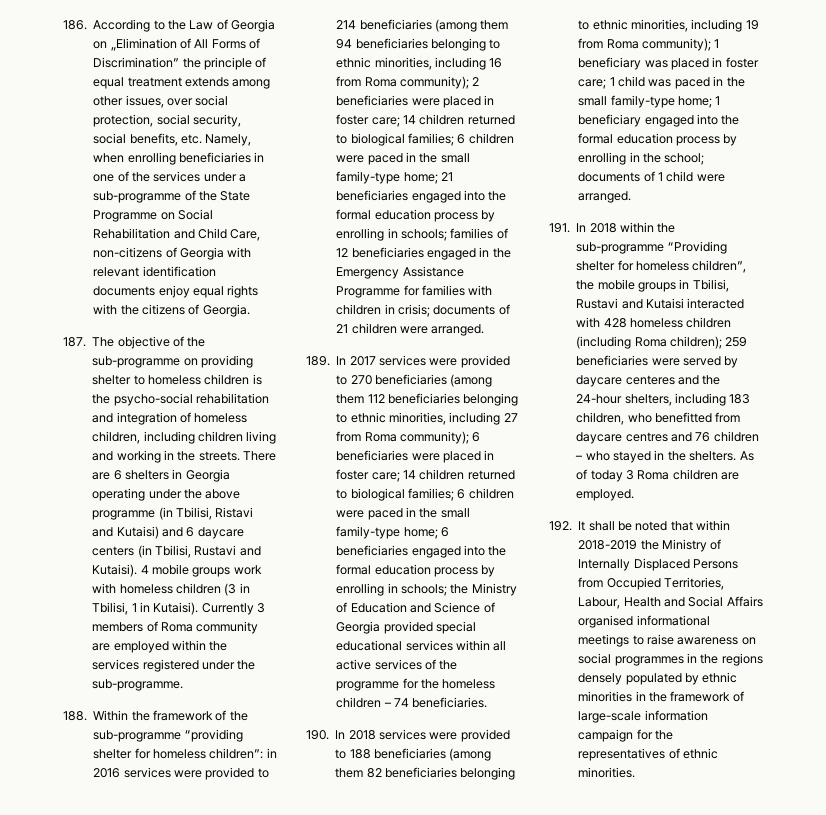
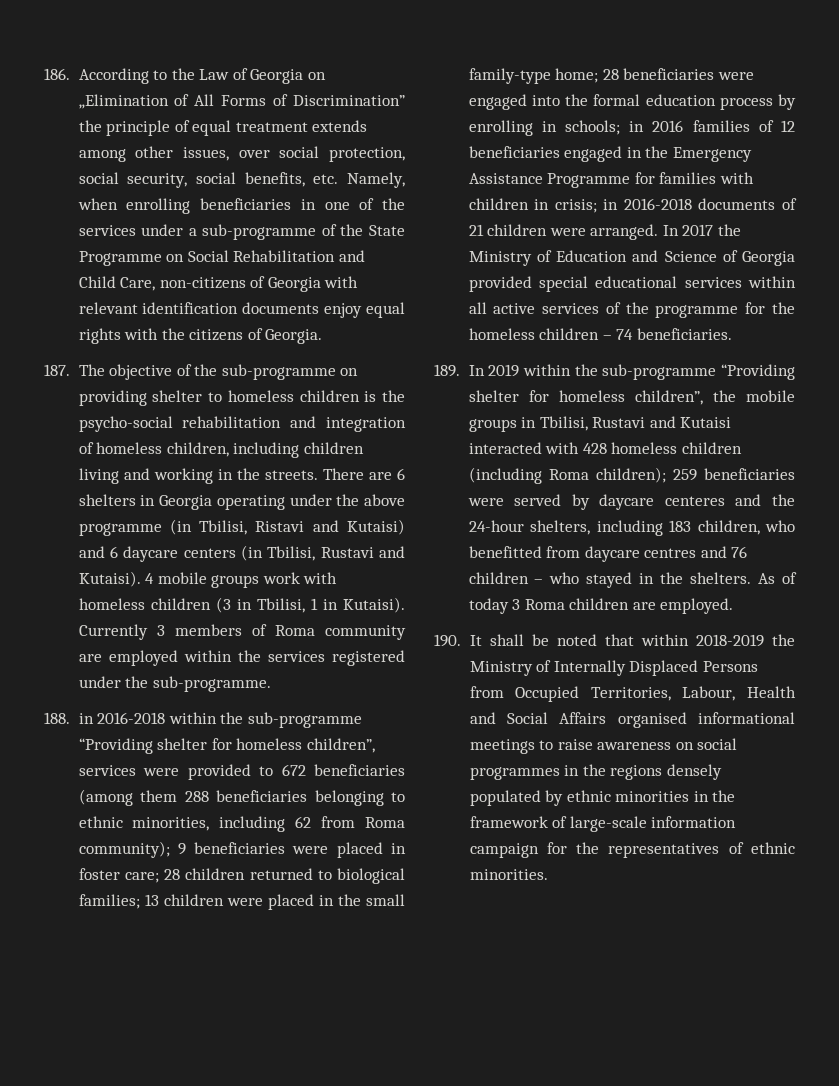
[93,710,248,721] [93,729,243,742] [93,748,277,759] [93,767,269,780] [336,19,509,32] [336,38,501,51] [336,57,503,70] [336,76,480,89] [336,95,495,108] [336,114,515,127] [336,133,514,146] [336,152,470,165] [336,171,453,184] [336,190,409,201] Within the framework of the sub-programme “providing shelter for homeless children”: in 2016 services were provided to 214 beneficiaries (among them 94 beneficiaries belonging to ethnic minorities, including 16 from Roma community); 2 beneficiaries were placed in foster care; 14 children returned to biological families; 6 children were paced in the small family-type home; 21 beneficiaries -> [78,712,362,728] [78,738,375,754] [78,764,405,780] [78,789,405,806] [78,816,405,832] [78,841,407,858] [78,868,405,884] [78,894,405,910] [468,68,754,84] in 2016-2018 within the sub-programme “Providing shelter for homeless children”, services were provided to 672 beneficiaries (among them 288 beneficiaries belonging to ethnic minorities, including 62 from Roma community); 9 beneficiaries were placed in foster care; 28 children returned to biological families; 13 children were placed in the small family-type home; 28 beneficiaries were
(447, 235) none -> [629,120,684,132] in 2016
(430, 310) none -> [603,198,692,210] in 2016-2018
[306,356,330,366] // 189. -> (659, 232) none
[379,355,510,368] [336,374,493,387] [336,393,519,406] [336,412,518,425] [336,431,481,444] [336,450,495,463] [336,469,515,482] [336,488,514,501] [336,507,470,520] [336,526,449,539] [336,545,507,558] [336,564,496,577] [336,583,447,596] services were provided to 270 beneficiaries (among them 112 beneficiaries belonging to ethnic minorities, including 27 from Roma community); 6 beneficiaries were placed in foster care; 14 children returned to biological families; 6 children were paced in the small family-type home; 6 beneficiaries engaged into the formal education process by enrolling in schools; -> (714, 230) none
[306,729,510,742] [335,748,492,761] [335,767,516,780] [578,19,759,32] [578,38,720,51] [578,57,759,70] [578,76,745,89] [578,95,721,108] [578,114,740,127] [578,133,738,146] [578,152,705,165] [578,171,725,182] [578,191,632,203] [549,223,617,233] 190. In 2018 services were provided to 188 beneficiaries (among them 82 beneficiaries belonging to ethnic minorities, including 19 from Roma community); 1 beneficiary was placed in foster care; 1 child was paced in the small family-type home; 1 beneficiary engaged into the formal education process by enrolling in the school; documents of 1 child were arranged. // 191. In 2018 -> [434,364,520,377] 189. In 2019
[549,521,572,531] 192. -> [434,634,461,647] 190.

